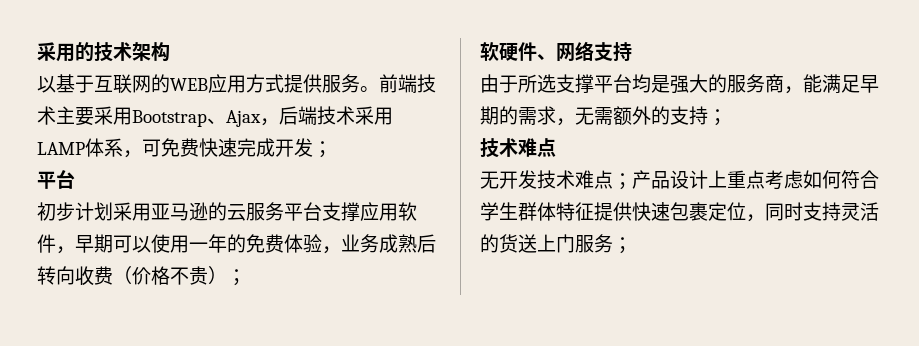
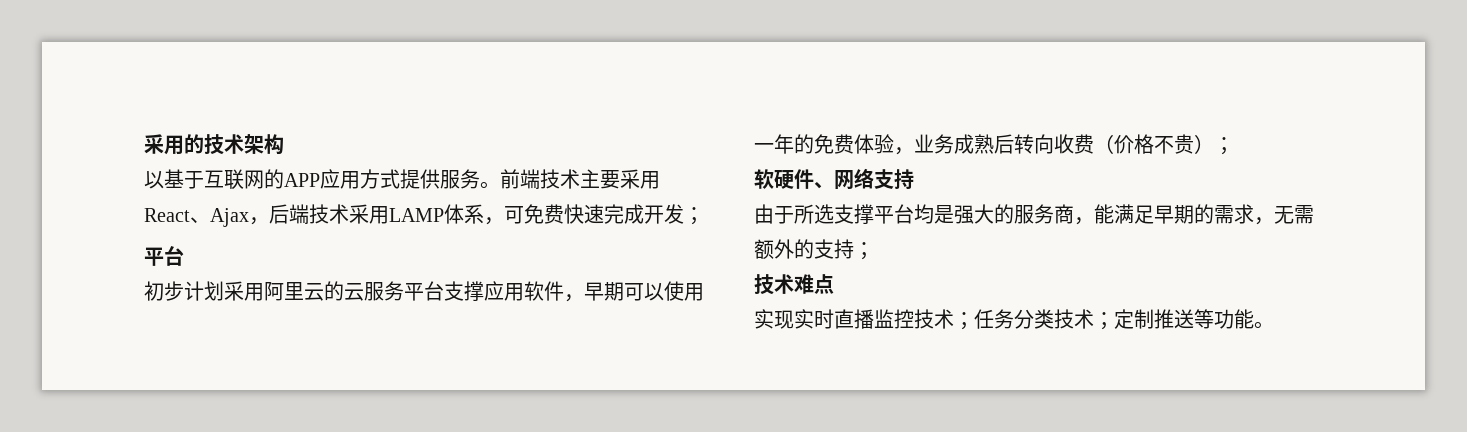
[170,78,208,91] WEB -> [284,173,320,187] APP
[132,110,207,127] Bootstrap -> [144,208,190,222] React
[151,202,208,221] 亚马逊 -> [264,281,324,301] 阿里云
[480,170,879,190] [480,202,879,222] [480,234,632,254] 无开发技术难点；产品设计上重点考虑如何符合学生群体特征提供快速包裹定位，同时支持灵活的货送上门服务； -> [754,309,1274,330] 实现实时直播监控技术；任务分类技术；定制推送等功能。

